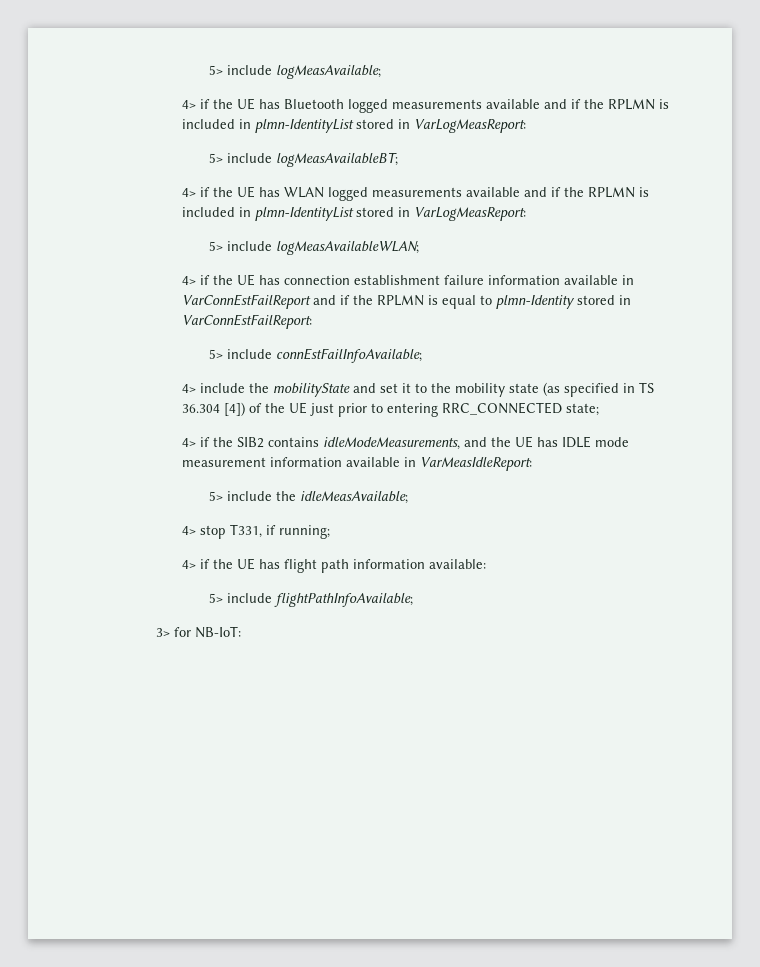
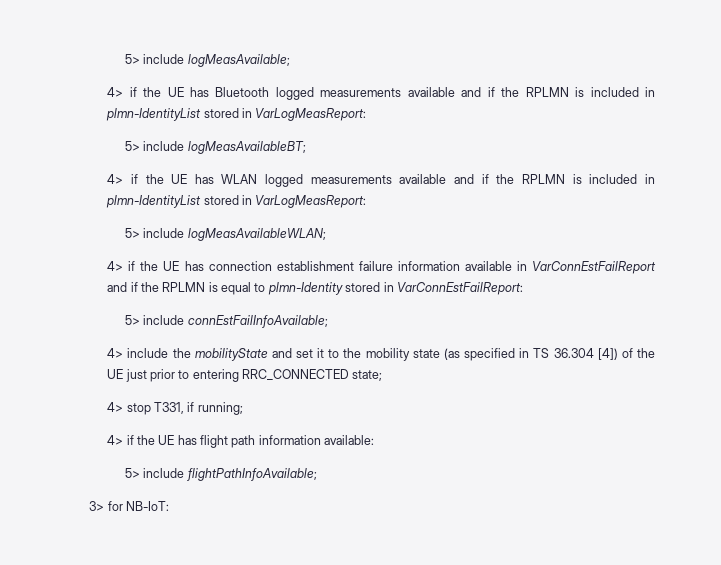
[182,436,630,450] [182,457,533,471] [208,491,408,504] // 4> if the SIB2 contains idleModeMeasurements, and the UE has IDLE mode measurement information available in VarMeasIdleReport: // 5> include the idleMeasAvailable; -> (383, 375) none

